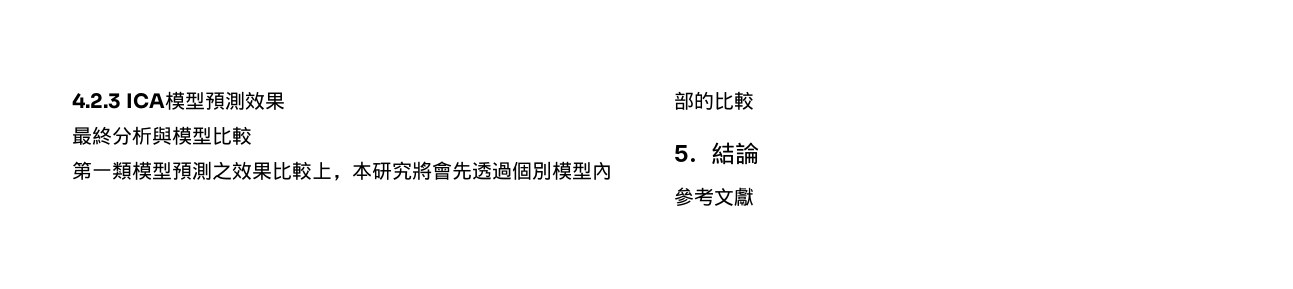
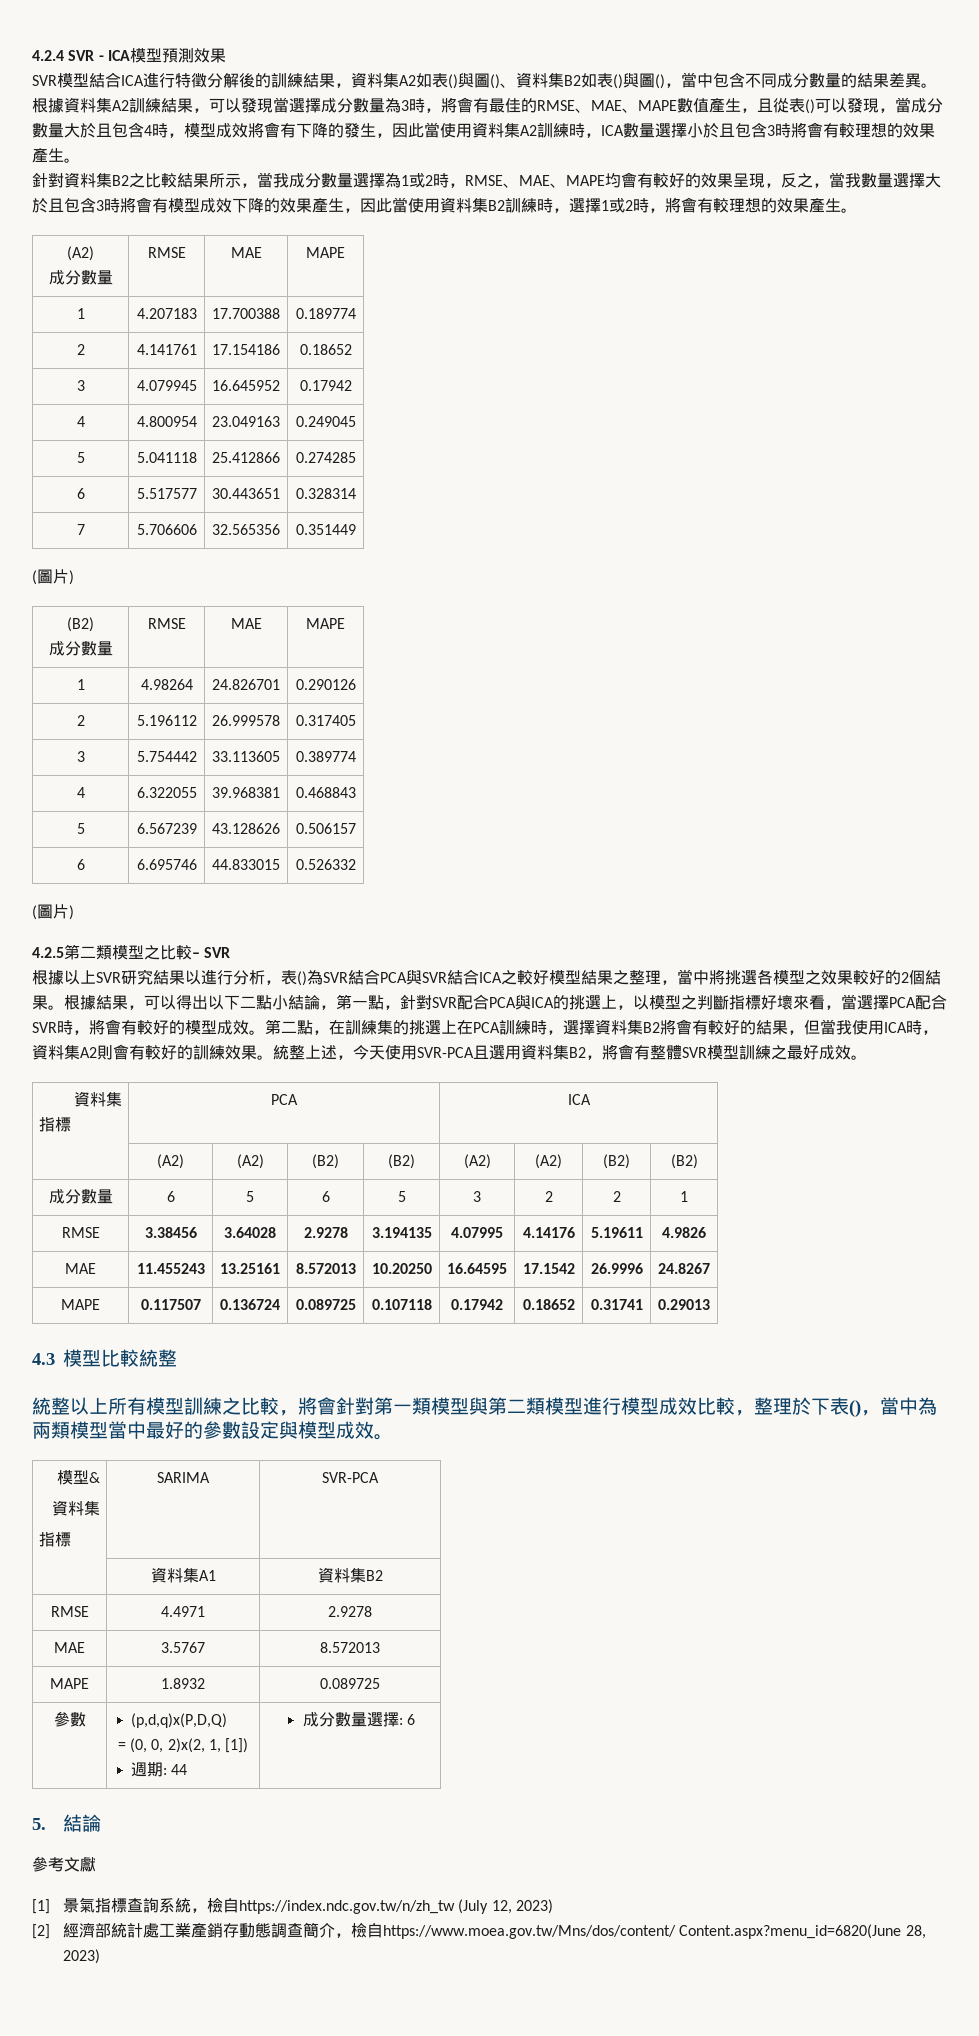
[72,92,121,109] 4.2.3 -> [32,50,104,61] 4.2.4 SVR -
[72,126,252,145] [72,161,612,181] [674,91,754,110] [674,142,760,165] [674,187,754,206] 最終分析與模型比較 // 第一類模型預測之效果比較上，本研究將會先透過個別模型內部的比較 // 5.結論 // 參考文獻 -> [32,72,937,89] [32,97,943,114] [32,122,935,138] [32,148,80,163] [32,172,941,188] [32,197,857,213] [67,246,94,261] [48,270,113,285] [147,247,186,258] [230,247,262,258] [306,247,345,258] [76,308,85,319] [136,308,197,319] [212,308,280,319] [295,308,356,319] [76,344,85,355] [136,344,197,355] [212,344,280,355] [299,344,352,355] [76,380,85,391] [136,380,197,391] [212,380,280,391] [299,380,352,391] [76,416,85,427] [136,416,197,427] [212,416,280,427] [295,416,356,427] [76,452,85,463] [136,452,197,463] [212,452,280,463] [295,452,356,463] [76,488,85,499] [136,488,197,499] [212,488,280,499] [295,488,356,499] [76,524,85,535] [136,524,197,535] [212,524,280,535] [295,524,356,535] [32,569,74,585] [67,617,94,632] [48,641,113,656] [147,618,186,629] [230,618,262,629] [306,618,345,629] [76,679,85,690] [140,679,193,690] [212,679,280,690] [295,679,356,690] [76,715,85,726] [136,715,197,726] [212,715,280,726] [295,715,356,726] [76,751,85,762] [136,751,197,762] [212,751,280,762] [295,751,356,762] [76,787,85,798] [136,787,197,798] [212,787,280,798] [295,787,356,798] [76,823,85,834] [136,823,197,834] [212,823,280,834] [295,823,356,834] [76,859,85,870] [136,859,197,870] [212,859,280,870] [295,859,356,870] [32,904,74,920] [32,944,231,960] [32,969,941,986] [32,994,947,1010] [32,1019,938,1035] [32,1044,867,1060] [73,1091,122,1107] [39,1117,72,1132] [271,1094,298,1105] [567,1094,591,1105] [157,1154,184,1169] [236,1154,264,1169] [312,1154,339,1169] [388,1154,415,1169] [463,1154,491,1169] [535,1154,562,1169] [603,1154,630,1169] [670,1154,698,1169] [48,1189,113,1204] [166,1191,175,1202] [246,1191,254,1202] [321,1191,330,1202] [397,1191,406,1202] [473,1191,481,1202] [544,1191,553,1202] [612,1191,621,1202] [680,1191,688,1202] [61,1227,100,1238] [144,1227,197,1238] [224,1227,276,1238] [303,1227,348,1238] [371,1227,432,1238] [451,1227,503,1238] [522,1227,575,1238] [590,1227,643,1238] [662,1227,706,1238] [65,1263,96,1274] [136,1263,205,1274] [220,1263,280,1274] [295,1263,356,1274] [371,1263,432,1274] [447,1263,507,1274] [522,1263,575,1274] [590,1263,643,1274] [658,1263,710,1274] [61,1299,100,1310] [140,1299,201,1310] [220,1299,280,1310] [295,1299,356,1310] [371,1299,432,1310] [451,1299,503,1310] [522,1299,575,1310] [590,1299,643,1310] [658,1299,710,1310] [32,1349,178,1367] [32,1397,937,1417] [32,1421,393,1440] [56,1470,100,1485] [51,1500,100,1516] [39,1532,72,1547] [157,1472,210,1483] [322,1472,379,1483] [150,1567,216,1583] [317,1567,383,1583] [50,1606,89,1617] [161,1606,205,1617] [328,1606,372,1617] [54,1642,85,1653] [161,1642,205,1653] [320,1642,380,1653] [50,1678,89,1689] [161,1678,205,1689] [320,1678,380,1689] [53,1711,86,1727] [130,1713,227,1728] [117,1738,249,1753] [130,1762,188,1777] [302,1712,415,1727] [32,1814,102,1832] [32,1856,96,1872] [32,1897,554,1914] [32,1922,926,1939] [63,1949,101,1964] SVR模型結合ICA進行特徵分解後的訓練結果，資料集A2如表()與圖()、資料集B2如表()與圖()，當中包含不同成分數量的結果差異。根據資料集A2訓練結果，可以發現當選擇成分數量為3時，將會有最佳的RMSE、MAE、MAPE數值產生，且從表()可以發現，當成分數量大於且包含4時，模型成效將會有下降的發生，因此當使用資料集A2訓練時，ICA數量選擇小於且包含3時將會有較理想的效果產生。 // 針對資料集B2之比較結果所示，當我成分數量選擇為1或2時，RMSE、MAE、MAPE均會有較好的效果呈現，反之，當我數量選擇大於且包含3時將會有模型成效下降的效果產生，因此當使用資料集B2訓練時，選擇1或2時，將會有較理想的效果產生。 // (A2) // 成分數量 | RMSE | MAE | MAPE // 1 | 4.207183 | 17.700388 | 0.189774 // 2 | 4.141761 | 17.154186 | 0.18652 // 3 | 4.079945 | 16.645952 | 0.17942 // 4 | 4.800954 | 23.049163 | 0.249045 // 5 | 5.041118 | 25.412866 | 0.274285 // 6 | 5.517577 | 30.443651 | 0.328314 // 7 | 5.706606 | 32.565356 | 0.351449 // (圖片) // (B2) // 成分數量 | RMSE | MAE | MAPE // 1 | 4.98264 | 24.826701 | 0.290126 // 2 | 5.196112 | 26.999578 | 0.317405 // 3 | 5.754442 | 33.113605 | 0.389774 // 4 | 6.322055 | 39.968381 | 0.468843 // 5 | 6.567239 | 43.128626 | 0.506157 // 6 | 6.695746 | 44.833015 | 0.526332 // (圖片) // 4.2.5第二類模型之比較– SVR // 根據以上SVR研究結果以進行分析，表()為SVR結合PCA與SVR結合ICA之較好模型結果之整理，當中將挑選各模型之效果較好的2個結果。根據結果，可以得出以下二點小結論，第一點，針對SVR配合PCA與ICA的挑選上，以模型之判斷指標好壞來看，當選擇PCA配合SVR時，將會有較好的模型成效。第二點，在訓練集的挑選上在PCA訓練時，選擇資料集B2將會有較好的結果，但當我使用ICA時，資料集A2則會有較好的訓練效果。統整上述，今天使用SVR-PCA且選用資料集B2，將會有整體SVR模型訓練之最好成效。 // 資料集 // 指標 | PCA | ICA // | (A2) | (A2) | (B2) | (B2) | (A2) | (A2) | (B2) | (B2) // 成分數量 | 6 | 5 | 6 | 5 | 3 | 2 | 2 | 1 // RMSE | 3.38456 | 3.64028 | 2.9278 | 3.194135 | 4.07995 | 4.14176 | 5.19611 | 4.9826 // MAE | 11.455243 | 13.25161 | 8.572013 | 10.20250 | 16.64595 | 17.1542 | 26.9996 | 24.8267 // MAPE | 0.117507 | 0.136724 | 0.089725 | 0.107118 | 0.17942 | 0.18652 | 0.31741 | 0.29013 // 4.3模型比較統整 // 統整以上所有模型訓練之比較，將會針對第一類模型與第二類模型進行模型成效比較，整理於下表()，當中為兩類模型當中最好的參數設定與模型成效。 // 模型& // 資料集 // 指標 | SARIMA | SVR-PCA // | 資料集A1 | 資料集B2 // RMSE | 4.4971 | 2.9278 // MAE | 3.5767 | 8.572013 // MAPE | 1.8932 | 0.089725 // 參數 | (p,d,q)x(P,D,Q) // = (0, 0, 2)x(2, 1, [1]) // 週期: 44 | 成分數量選擇: 6 // 5.結論 // 參考文獻 // [1]景氣指標查詢系統，檢自https://index.ndc.gov.tw/n/zh_tw (July 12, 2023) // [2]經濟部統計處工業產銷存動態調查簡介，檢自https://www.moea.gov.tw/Mns/dos/content/ Content.aspx?menu_id=6820(June 28, 2023)

